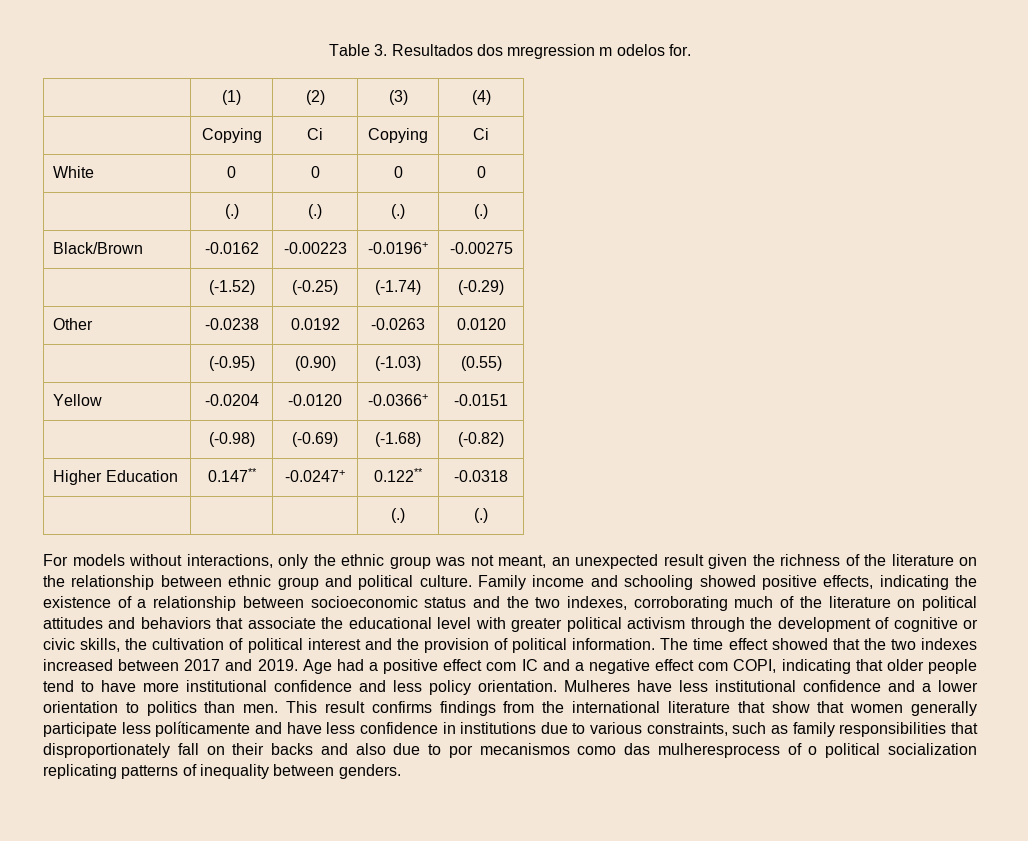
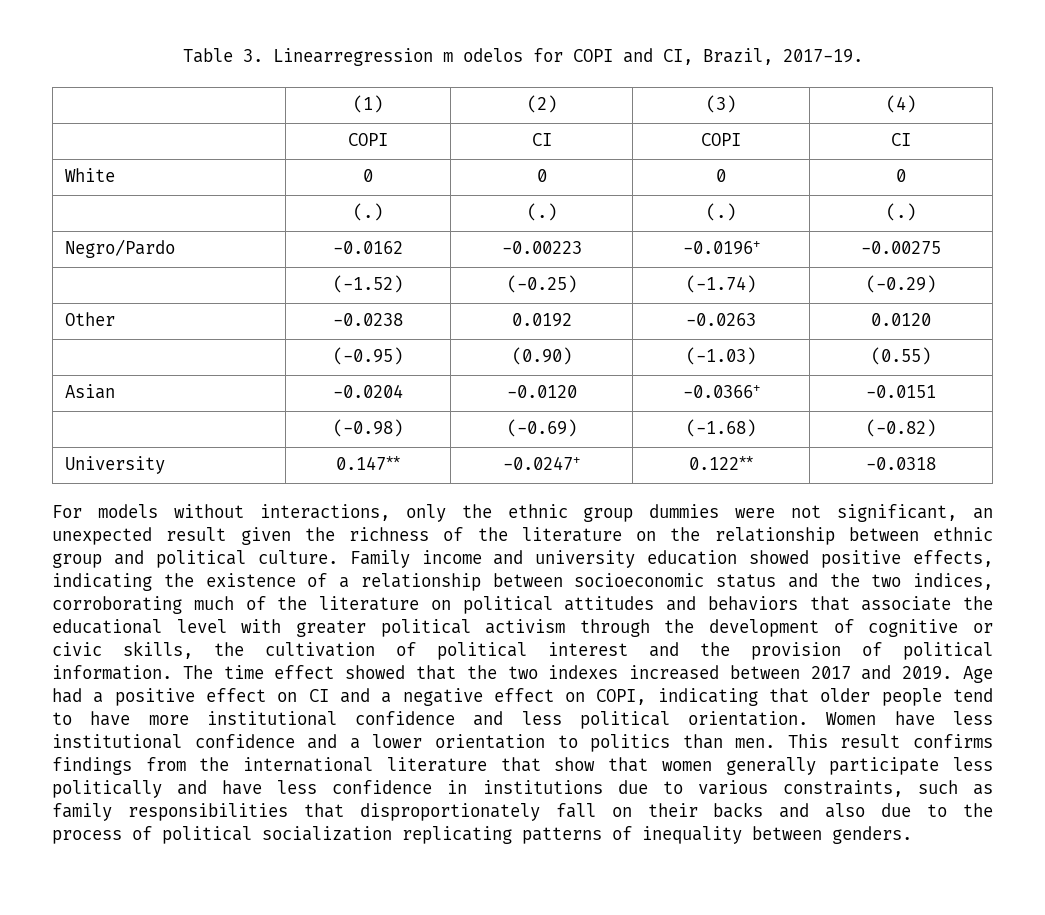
[391,44,692,59] Resultados dos mregression m odelos for. -> [272,48,863,66] Linearregression m odelos for COPI and CI, Brazil, 2017-19.
[201,128,262,143] [307,128,323,140] [368,128,428,143] [473,128,489,140] Copying | Ci | Copying | Ci -> [348,133,388,146] [531,133,552,146] [701,133,741,146] [891,133,911,146] COPI | CI | COPI | CI
[53,242,144,254] Black/Brown -> [65,239,176,258] Negro/Pardo
[53,394,103,406] Yellow -> [65,384,116,399] Asian
[53,470,178,485] Higher Education -> [65,456,166,474] University
[391,508,405,523] [474,508,488,523] // | | | (.) | (.) -> (936, 463) none
[435,555,546,568] was not meant, -> [649,504,958,522] dummies were not significant,
[624,575,694,590] schooling -> [535,550,738,568] university education
[567,596,628,610] indexes, -> [913,573,993,590] indices,
[486,659,538,671] com IC -> [277,689,329,702] on CI
[698,662,729,671] com -> [565,692,586,702] on
[429,680,630,695] policy orientation. Mulheres -> [579,711,877,729] political orientation. Women
[155,721,251,737] políticamente -> [52,780,162,798] politically
[448,743,818,758] por mecanismos como das mulheresprocess of o -> [962,803,993,817] [52,826,152,844] the process of

